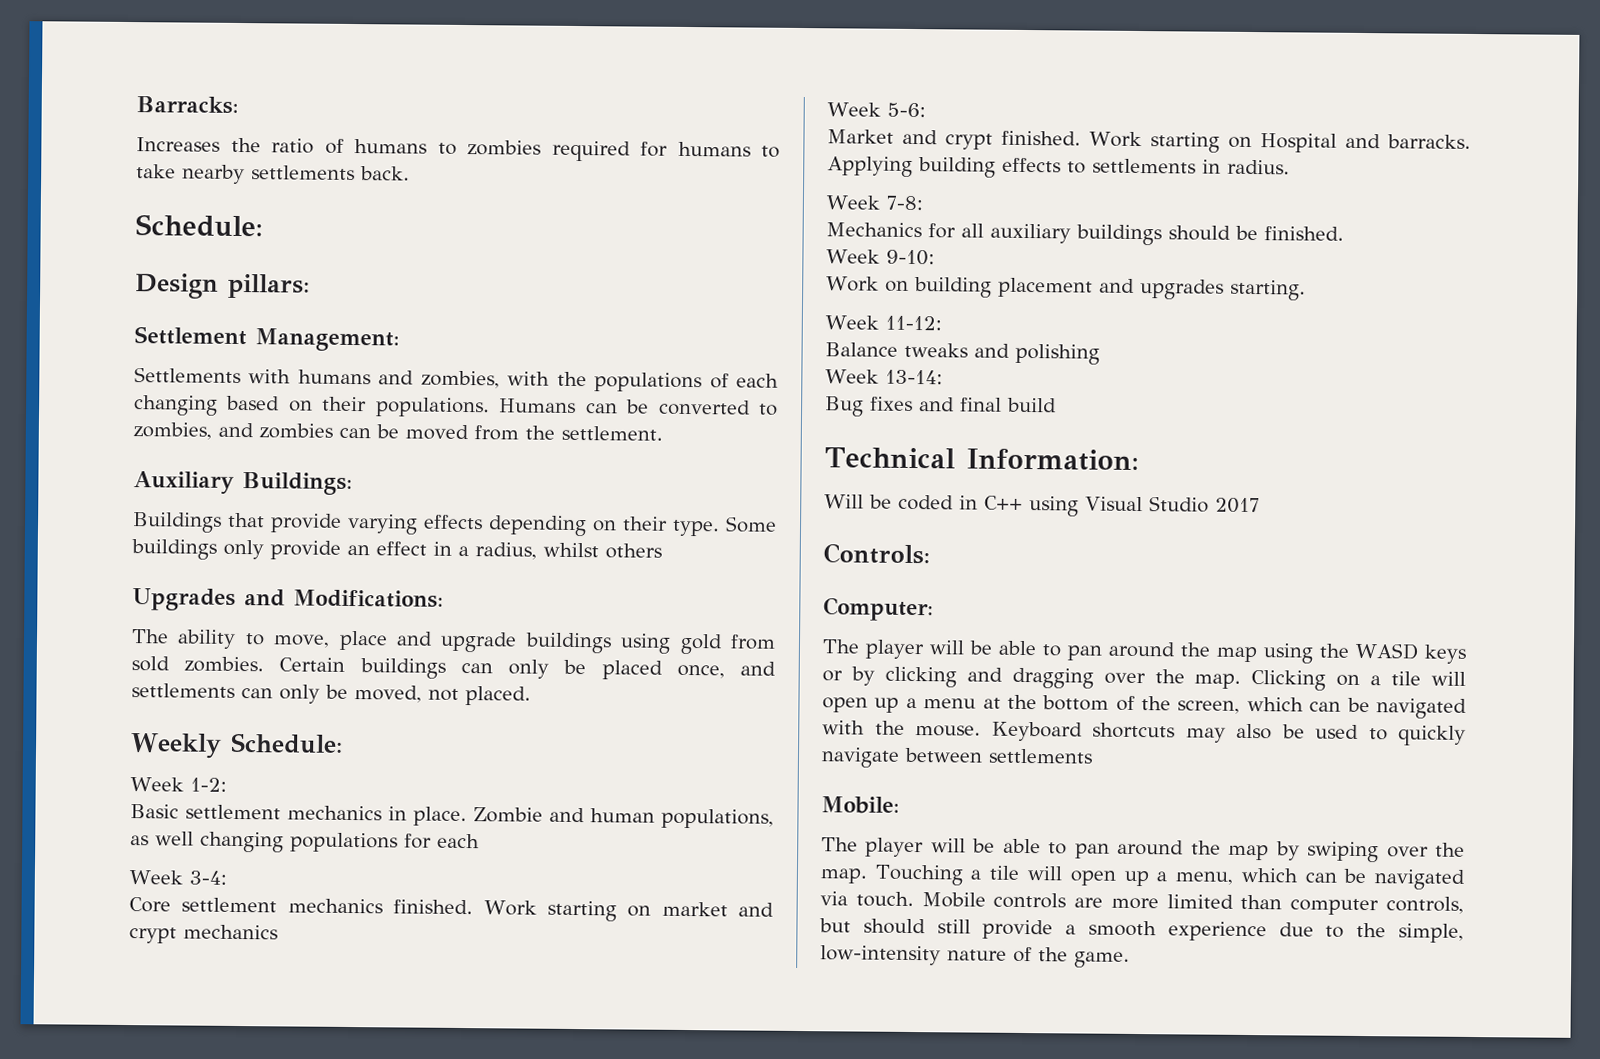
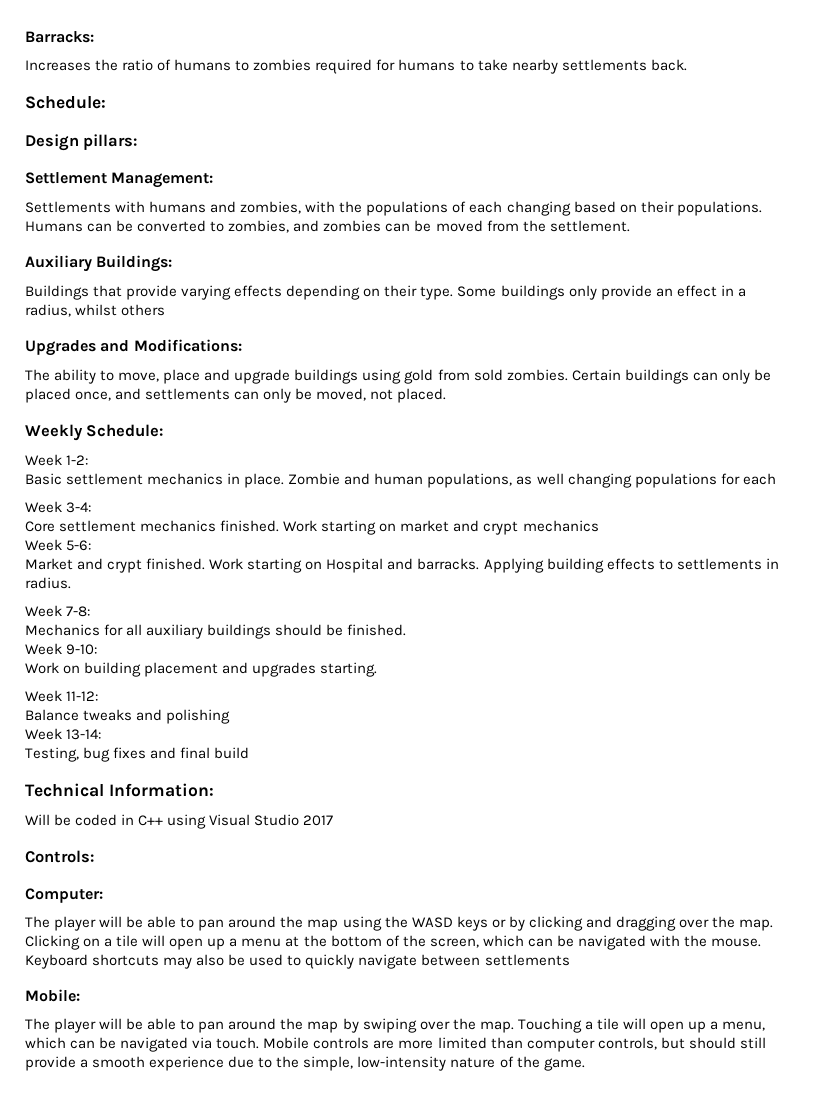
[825,396,864,417] Bug -> [25,747,111,762] Testing, bug

